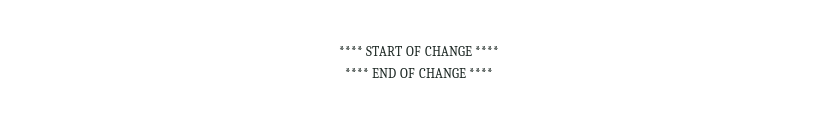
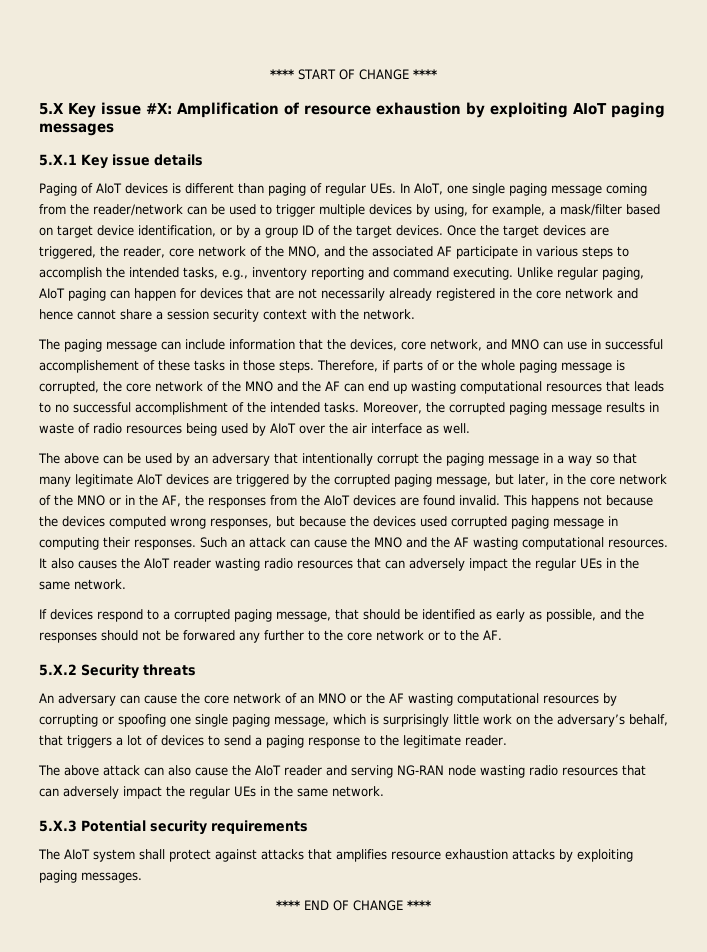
(500, 51) none -> [39,102,665,118] [39,123,114,136] [39,154,203,169] [39,183,647,196] [39,204,660,217] [39,225,609,238] [39,246,629,259] [39,267,644,280] [39,288,638,301] [39,309,415,322] [38,339,663,352] [39,360,625,373] [39,381,664,394] [39,402,659,415] [39,423,470,436] [38,453,637,466] [39,474,667,487] [39,495,653,508] [39,516,618,529] [39,537,668,550] [39,558,639,571] [39,579,126,590] [39,609,644,622] [39,630,502,643] [39,664,196,679] [39,693,617,706] [39,714,668,727] [39,735,507,748] [38,765,646,778] [39,786,384,799] [39,820,308,835] [38,849,633,862] [39,870,142,883] // 5.X Key issue #X: Amplification of resource exhaustion by exploiting AIoT paging messages // 5.X.1 Key issue details // Paging of AIoT devices is different than paging of regular UEs. In AIoT, one single paging message coming from the reader/network can be used to trigger multiple devices by using, for example, a mask/filter based on target device identification, or by a group ID of the target devices. Once the target devices are triggered, the reader, core network of the MNO, and the associated AF participate in various steps to accomplish the intended tasks, e.g., inventory reporting and command executing. Unlike regular paging, AIoT paging can happen for devices that are not necessarily already registered in the core network and hence cannot share a session security context with the network. // The paging message can include information that the devices, core network, and MNO can use in successful accomplishement of these tasks in those steps. Therefore, if parts of or the whole paging message is corrupted, the core network of the MNO and the AF can end up wasting computational resources that leads to no successful accomplishment of the intended tasks. Moreover, the corrupted paging message results in waste of radio resources being used by AIoT over the air interface as well. // The above can be used by an adversary that intentionally corrupt the paging message in a way so that many legitimate AIoT devices are triggered by the corrupted paging message, but later, in the core network of the MNO or in the AF, the responses from the AIoT devices are found invalid. This happens not because the devices computed wrong responses, but because the devices used corrupted paging message in computing their responses. Such an attack can cause the MNO and the AF wasting computational resources. It also causes the AIoT reader wasting radio resources that can adversely impact the regular UEs in the same network. // If devices respond to a corrupted paging message, that should be identified as early as possible, and the responses should not be forwared any further to the core network or to the AF. // 5.X.2 Security threats // An adversary can cause the core network of an MNO or the AF wasting computational resources by corrupting or spoofing one single paging message, which is surprisingly little work on the adversary’s behalf, that triggers a lot of devices to send a paging response to the legitimate reader. // The above attack can also cause the AIoT reader and serving NG-RAN node wasting radio resources that can adversely impact the regular UEs in the same network. // 5.X.3 Potential security requirements // The AIoT system shall protect against attacks that amplifies resource exhaustion attacks by exploiting paging messages.

